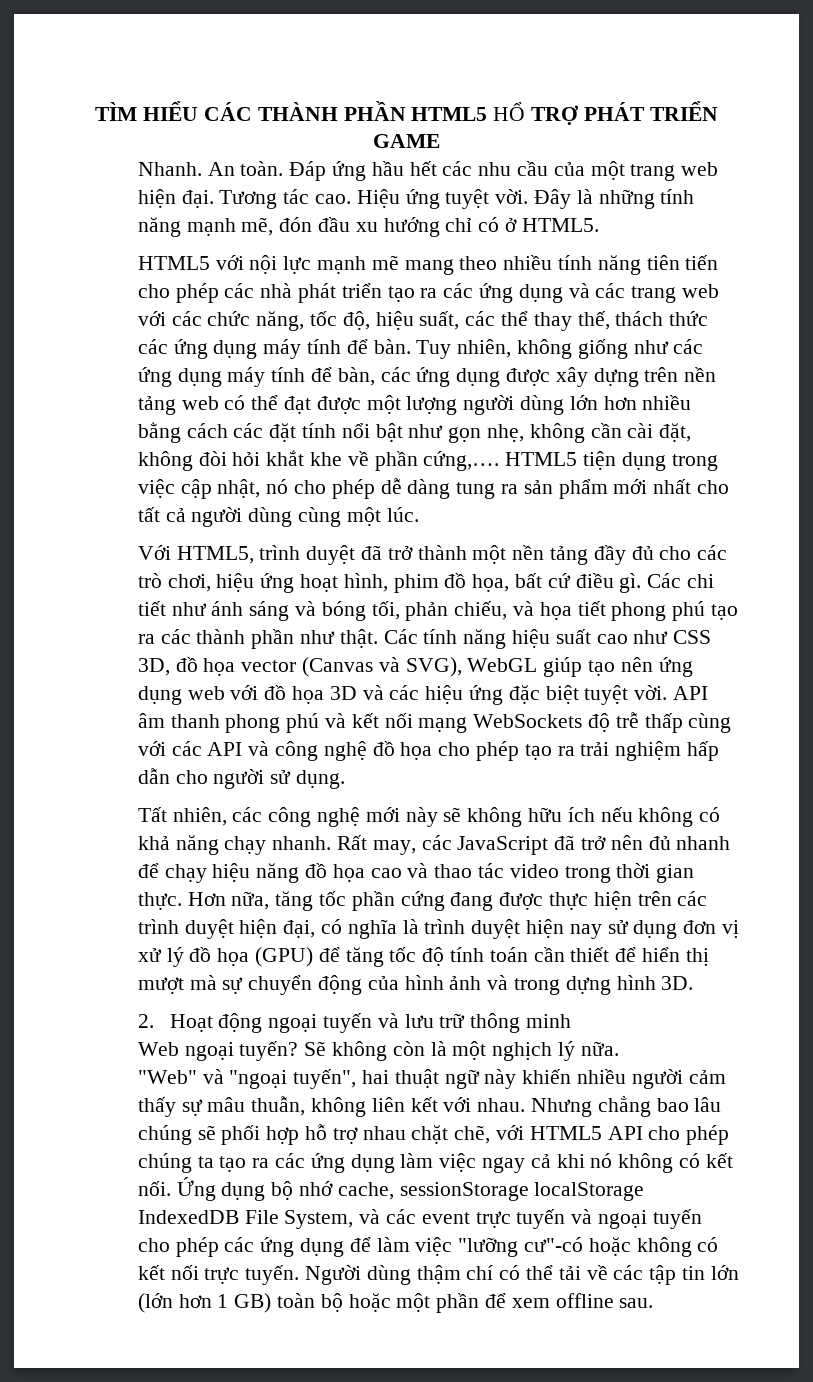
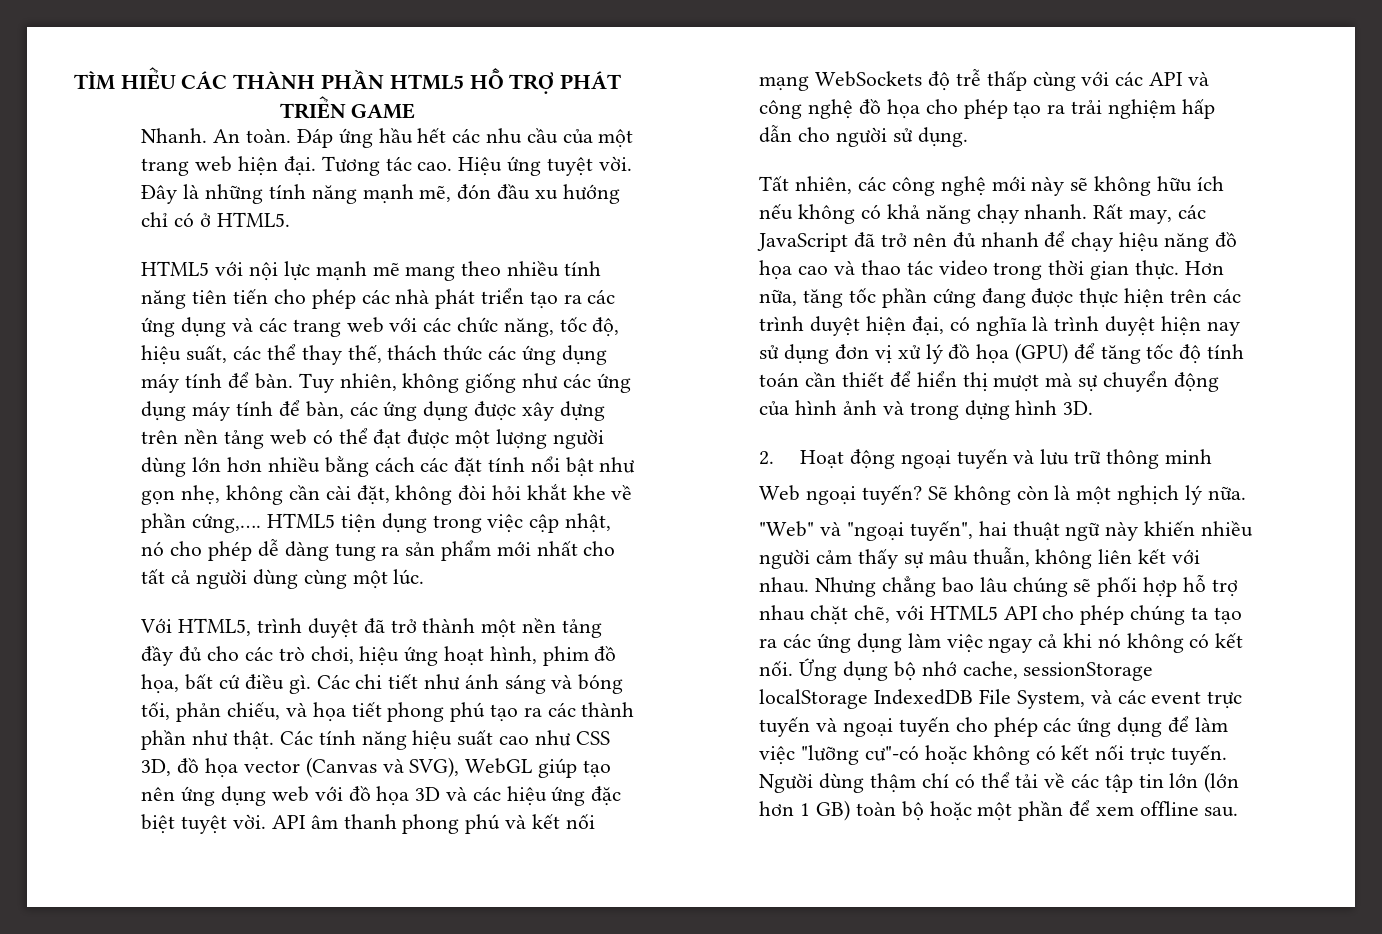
[493,102,526,121] HỔ -> [469,68,504,89] HỖ

